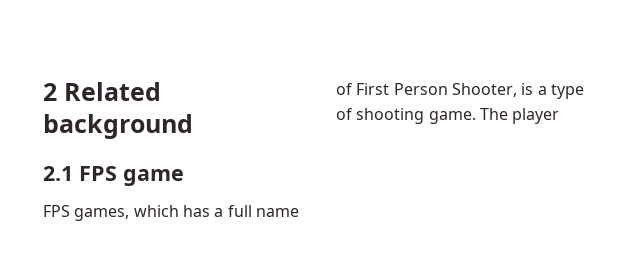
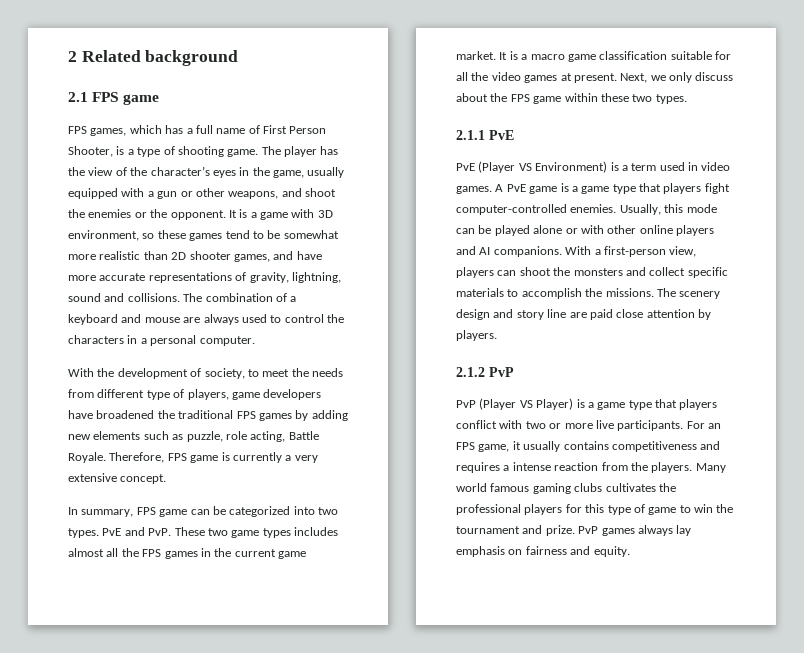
(560, 116) none -> [320,146,339,155] [68,166,345,178] [68,188,336,199] [68,209,333,220] [68,230,339,241] [68,251,322,262] [68,272,341,283] [68,293,297,302] [68,314,344,325] [68,335,255,346] [68,368,343,379] [68,389,322,400] [68,410,348,421] [68,431,319,442] [68,452,318,463] [68,473,167,484] [68,506,338,517] [68,527,338,538] [68,548,306,559] [456,51,731,62] [456,72,734,83] [456,93,687,104] [456,130,514,140] [456,161,731,173] [456,183,730,194] [456,204,717,215] [456,225,714,236] [456,246,697,257] [456,267,728,278] [456,288,721,299] [456,309,711,320] [456,330,497,341] [456,367,514,377] [456,398,718,410] [456,420,721,431] [456,441,721,452] [456,462,726,473] [456,483,676,494] [456,504,734,515] [456,525,692,536] [456,546,630,557] has the view of the character’s eyes in the game, usually equipped with a gun or other weapons, and shoot the enemies or the opponent. It is a game with 3D environment, so these games tend to be somewhat more realistic than 2D shooter games, and have more accurate representations of gravity, lightning, sound and collisions. The combination of a keyboard and mouse are always used to control the characters in a personal computer. // With the development of society, to meet the needs from different type of players, game developers have broadened the traditional FPS games by adding new elements such as puzzle, role acting, Battle Royale. Therefore, FPS game is currently a very extensive concept. // In summary, FPS game can be categorized into two types. PvE and PvP. These two game types includes almost all the FPS games in the current game market. It is a macro game classification suitable for all the video games at present. Next, we only discuss about the FPS game within these two types. // 2.1.1 PvE // PvE (Player VS Environment) is a term used in video games. A PvE game is a game type that players fight computer-controlled enemies. Usually, this mode can be played alone or with other online players and AI companions. With a first-person view, players can shoot the monsters and collect specific materials to accomplish the missions. The scenery design and story line are paid close attention by players. // 2.1.2 PvP // PvP (Player VS Player) is a game type that players conflict with two or more live participants. For an FPS game, it usually contains competitiveness and requires a intense reaction from the players. Many world famous gaming clubs cultivates the professional players for this type of game to win the tournament and prize. PvP games always lay emphasis on fairness and equity.

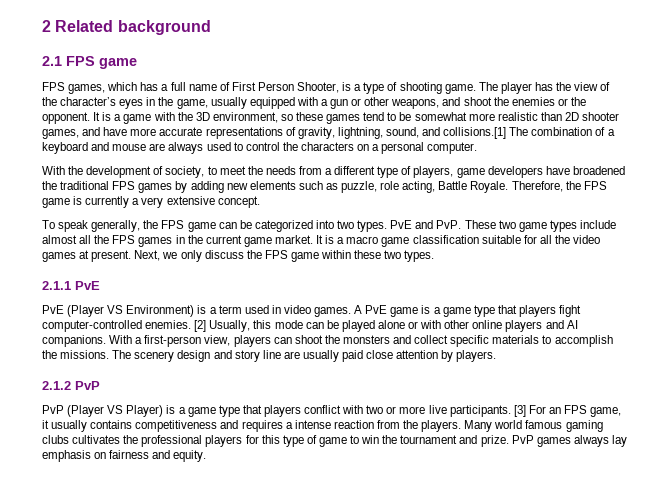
(315, 213) none -> [177,112,193,121] the
[68,293,180,302] sound and collisions. -> [385,127,507,139] sound, and collisions.[1]
[127,335,138,344] in -> [357,144,370,151] on
(94, 393) none -> [325,168,333,175] a
(165, 457) none -> [565,181,581,190] the
[68,507,134,517] In summary, -> [42,220,159,232] To speak generally, the
[294,527,338,536] includes -> [579,220,616,229] include
[456,93,488,102] about -> (244, 254) none
(617, 208) none -> [194,320,207,332] [2]
(587, 315) none -> [302,350,339,362] usually
(684, 425) none -> [513,405,526,417] [3]

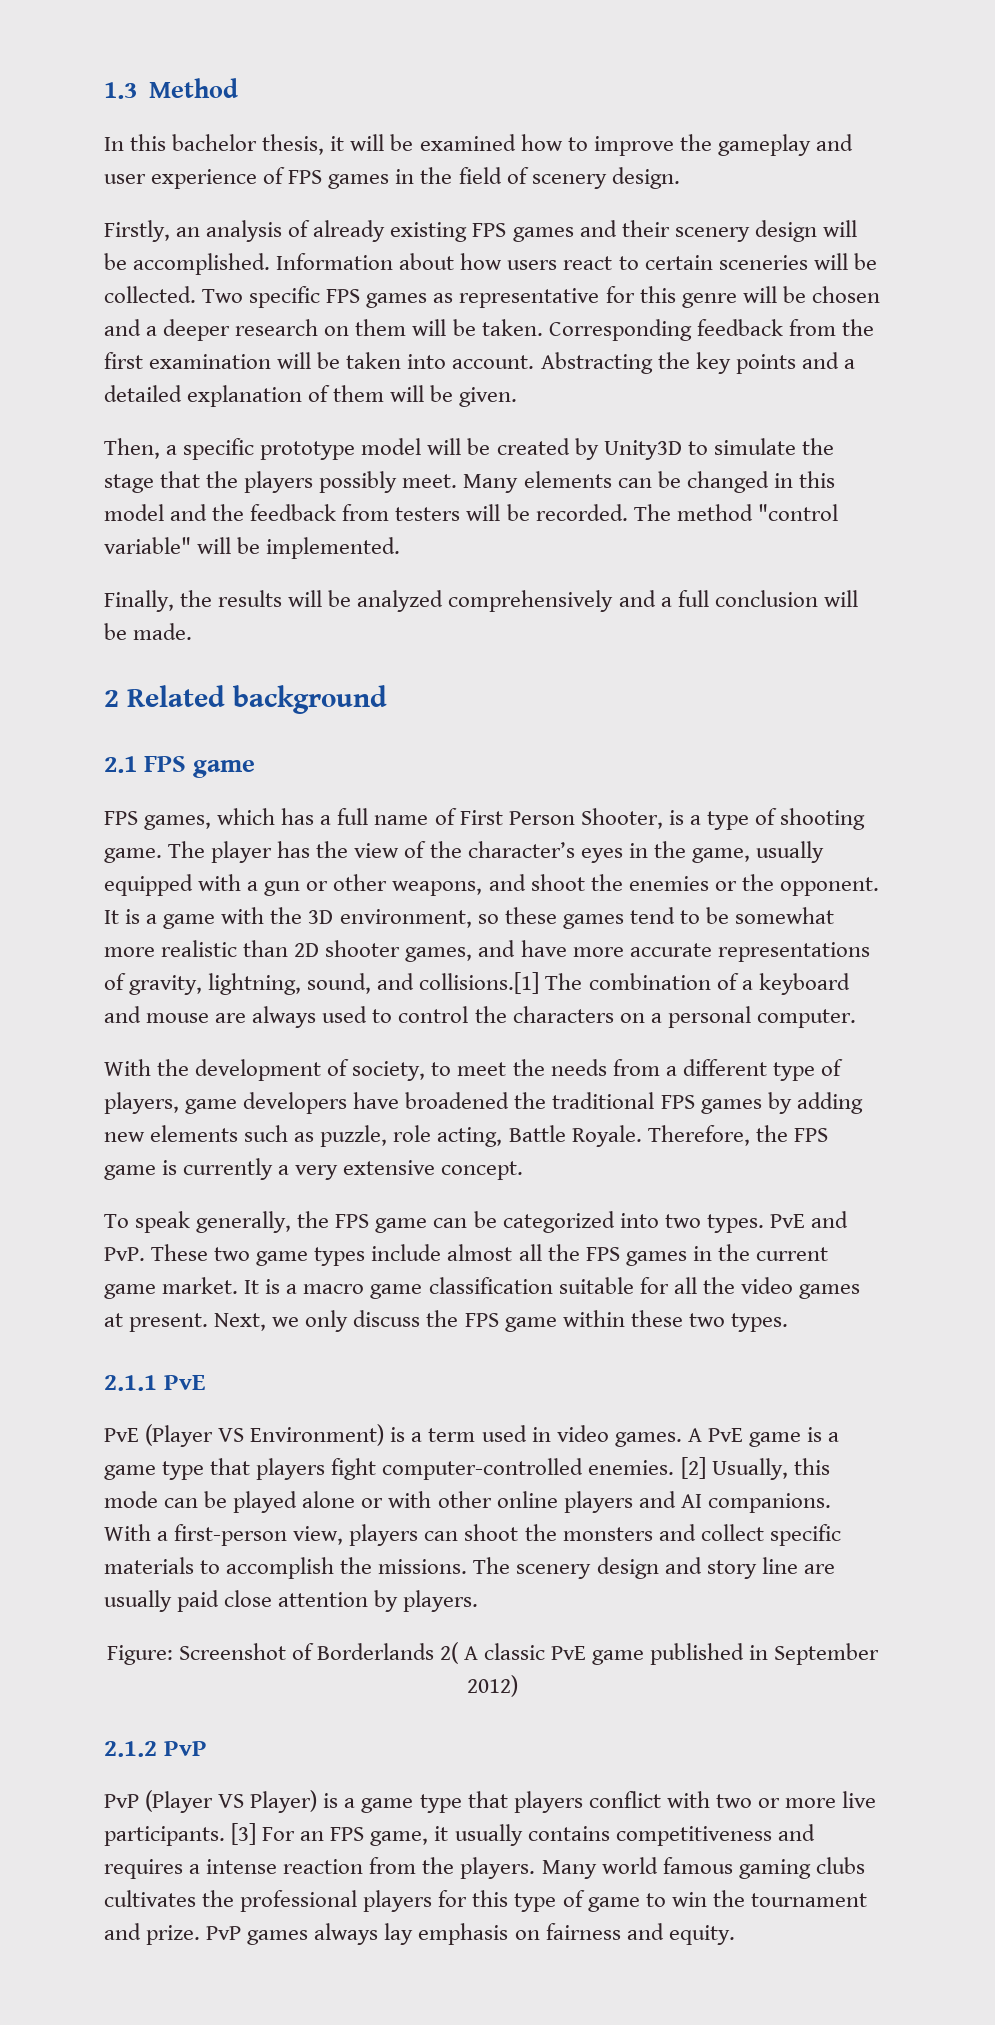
(42, 26) none -> [104,78,238,99] [104,134,853,156] [104,167,680,189] [104,220,857,242] [104,253,877,275] [104,286,880,308] [104,319,874,341] [104,352,855,374] [104,385,518,407] [104,438,834,460] [104,471,835,493] [104,504,838,521] [104,537,401,559] [104,590,858,612] [104,623,193,640] 1.3 Method // In this bachelor thesis, it will be examined how to improve the gameplay and user experience of FPS games in the field of scenery design. // Firstly, an analysis of already existing FPS games and their scenery design will be accomplished. Information about how users react to certain sceneries will be collected. Two specific FPS games as representative for this genre will be chosen and a deeper research on them will be taken. Corresponding feedback from the first examination will be taken into account. Abstracting the key points and a detailed explanation of them will be given. // Then, a specific prototype model will be created by Unity3D to simulate the stage that the players possibly meet. Many elements can be changed in this model and the feedback from testers will be recorded. The method "control variable" will be implemented. // Finally, the results will be analyzed comprehensively and a full conclusion will be made. //
(497, 356) none -> [106,1642,880,1665] [467,1675,518,1697] // Figure: Screenshot of Borderlands 2( A classic PvE game published in September 2012)

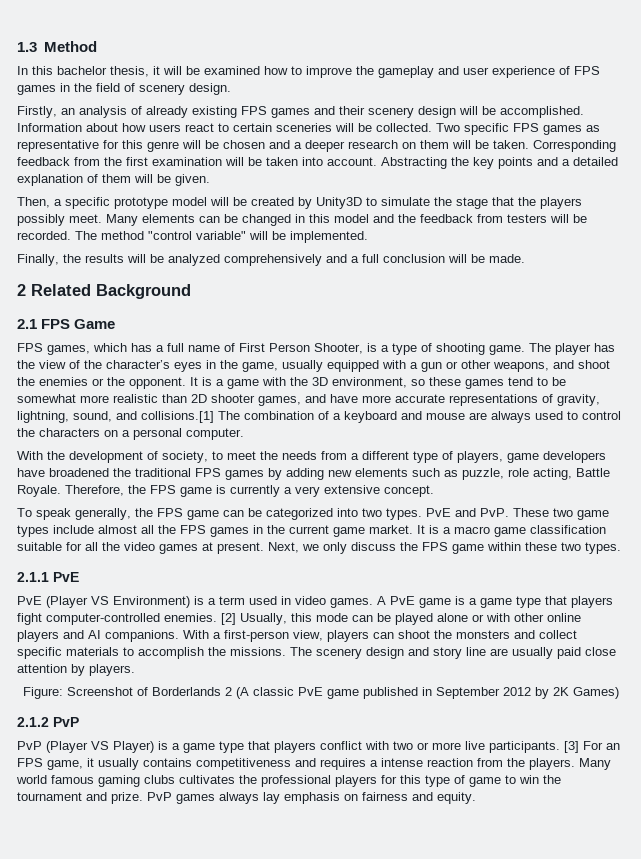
[233,685,387,714] background -> [96,284,191,299] Background
[193,760,256,778] game -> [74,319,116,329] Game
[439,1642,478,1664] 2( A -> [224,687,249,699] 2 (A
[467,1675,518,1697] 2012) -> [502,687,619,699] 2012 by 2K Games)

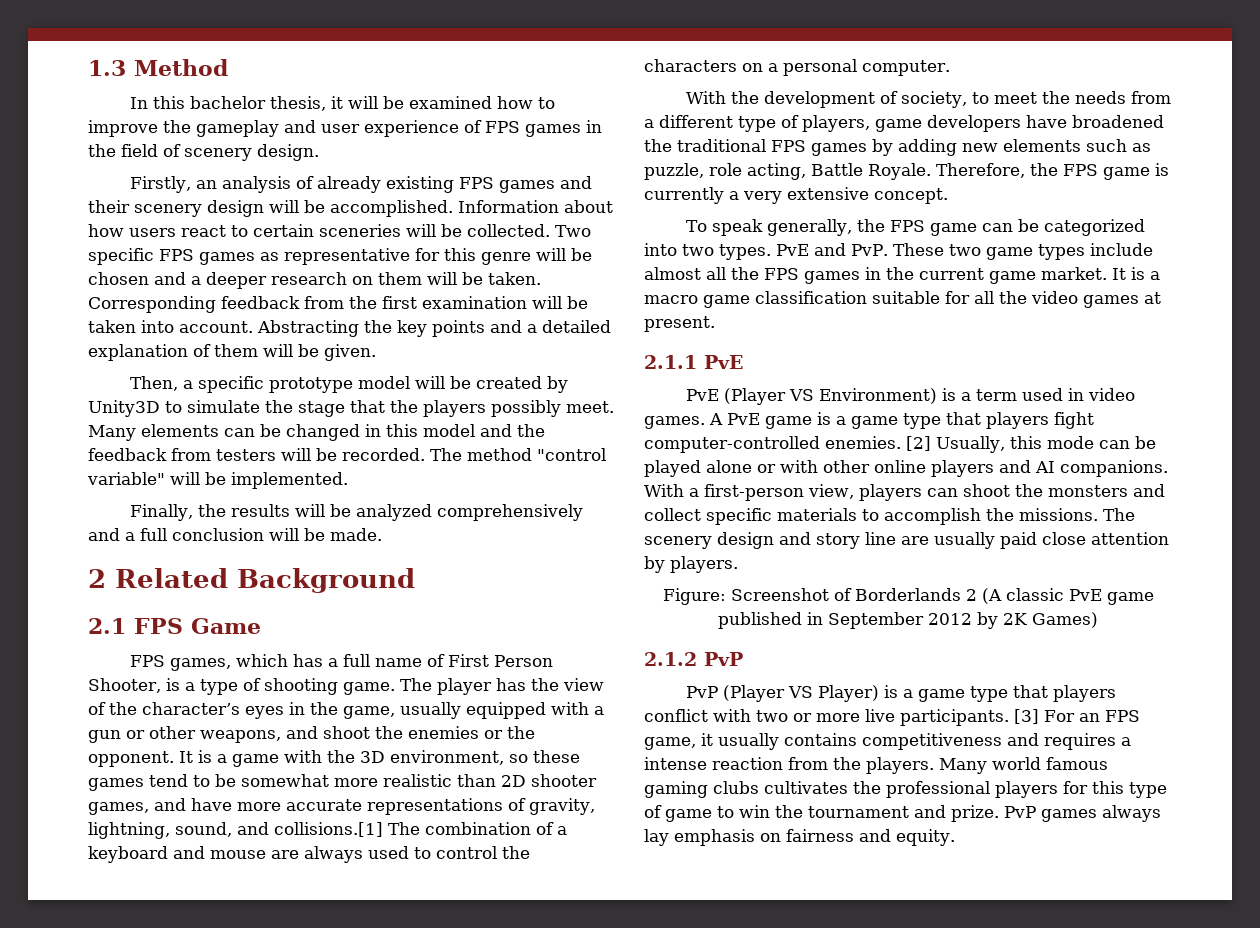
[268,542,621,554] Next, we only discuss the FPS game within these two types. -> (715, 324) none

